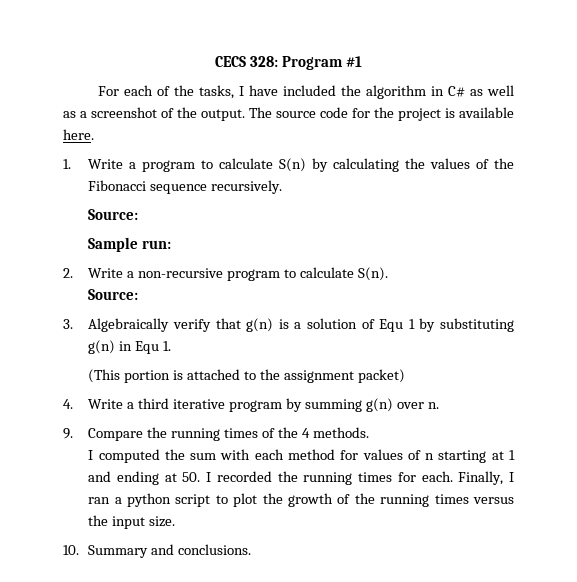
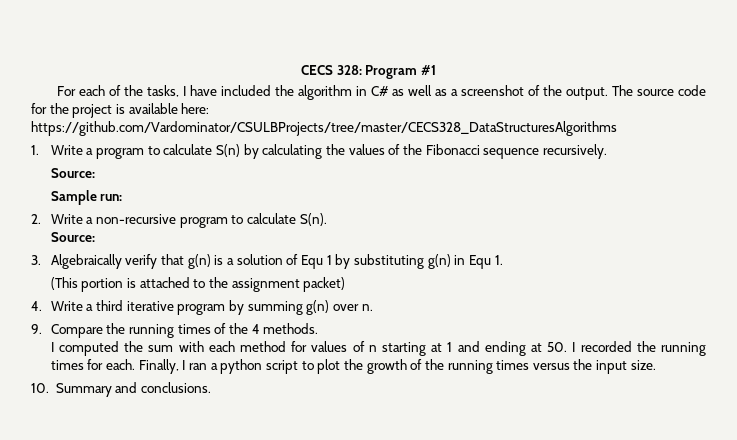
[63,129,94,140] here. -> [181,103,210,114] [31,121,617,136] here: https://github.com/Vardominator/CSULBProjects/tree/master/CECS328_DataStructuresAlgorithms

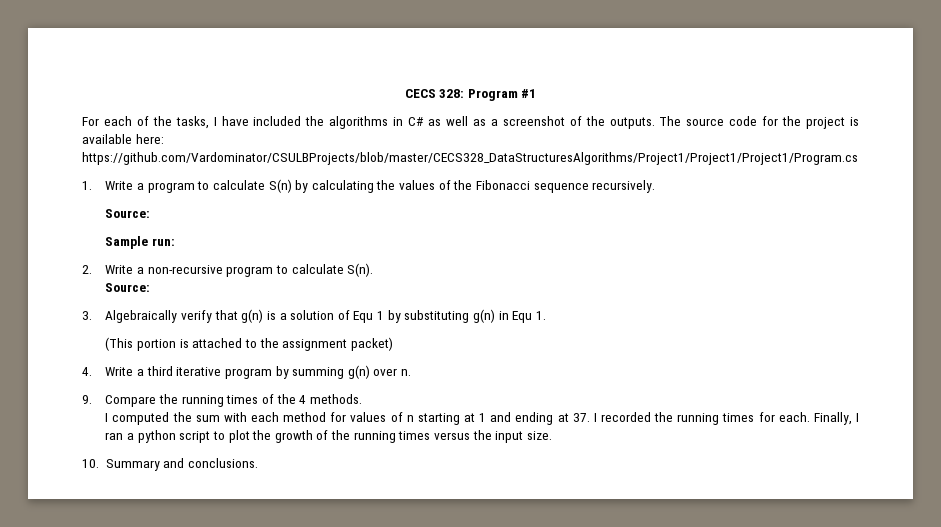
[297,85,352,100] algorithm -> [329,116,389,129] algorithms
[566,87,609,100] output. -> [609,117,655,129] outputs.
[31,121,617,136] https://github.com/Vardominator/CSULBProjects/tree/master/CECS328_DataStructuresAlgorithms -> [82,152,858,165] https://github.com/Vardominator/CSULBProjects/blob/master/CECS328_DataStructuresAlgorithms/Project1/Project1/Project1/Program.cs
[547,342,568,352] 50. -> [572,413,590,422] 37.

